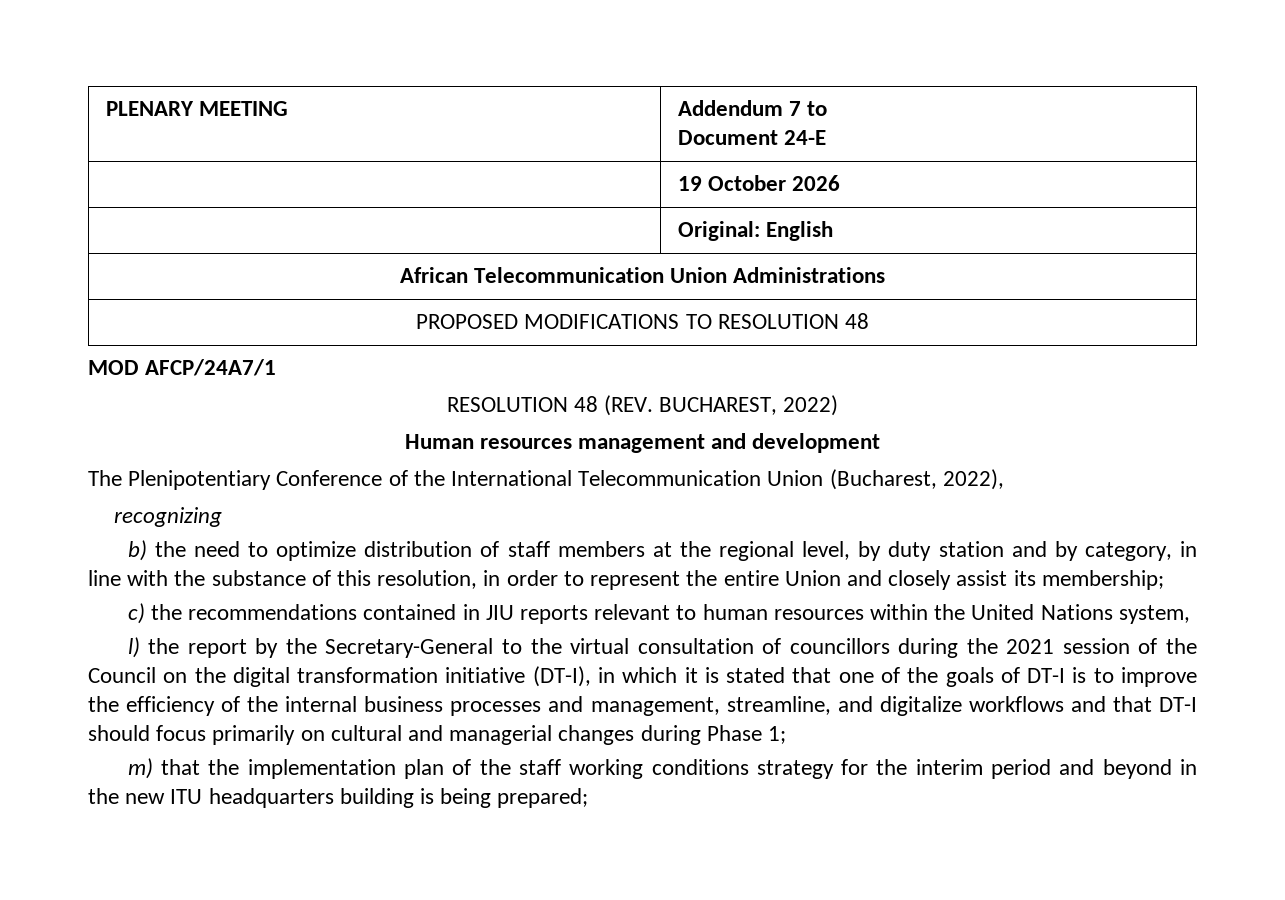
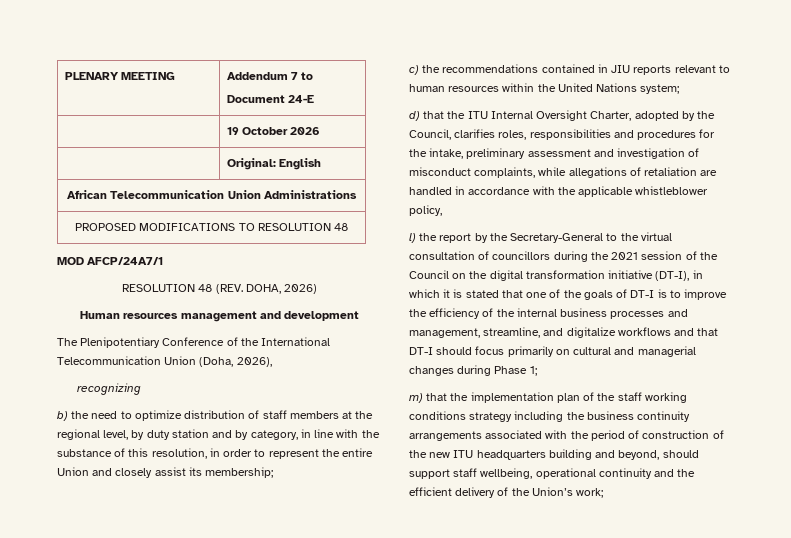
[659,395,839,416] BUCHAREST, 2022) -> [245,284,317,294] DOHA, 2026)
[829,469,1004,490] (Bucharest, 2022), -> [199,357,272,367] (Doha, 2026),
[1118,605,1190,624] system, -> [640,84,680,94] [409,110,716,121] [409,129,716,140] [409,148,700,159] [409,167,718,178] [409,186,709,197] [409,205,442,216] system; // d) that the ITU Internal Oversight Charter, adopted by the Council, clarifies roles, responsibilities and procedures for the intake, preliminary assessment and investigation of misconduct complaints, while allegations of retaliation are handled in accordance with the applicable whistleblower policy,
[841,759,1197,779] for the interim period and beyond in -> [514,411,691,422] [409,430,724,441] including the business continuity arrangements associated with the period of construction of
[420,788,589,808] is being prepared; -> [595,450,699,460] [409,468,696,479] [409,487,604,498] and beyond, should support staff wellbeing, operational continuity and the efficient delivery of the Union’s work;

